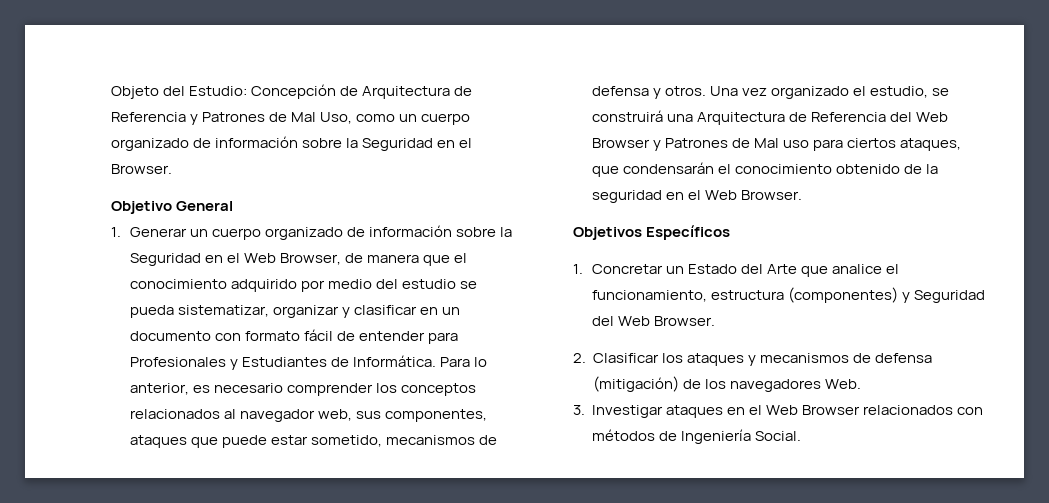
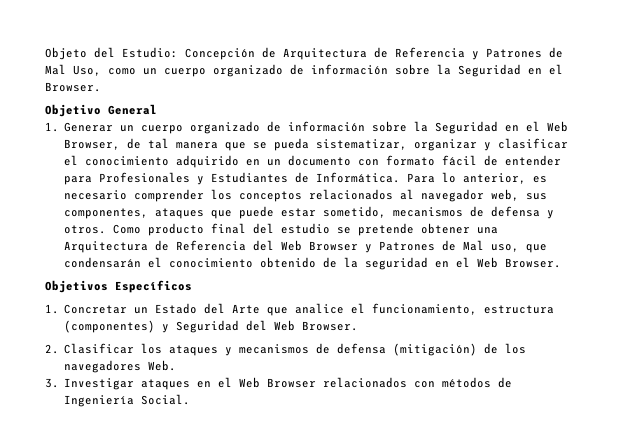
(364, 258) none -> [148,138,170,149] tal
[454,253,468,263] [130,279,457,292] el conocimiento adquirido por medio del estudio -> (247, 146) none
(418, 310) none -> [64,155,240,168] el conocimiento adquirido
[710,86,950,99] [592,110,664,122] Una vez organizado el estudio, se construirá -> [113,223,471,236] Como producto final del estudio se pretende obtener
[783,138,962,151] uso para ciertos ataques, -> [491,244,520,252] uso,

